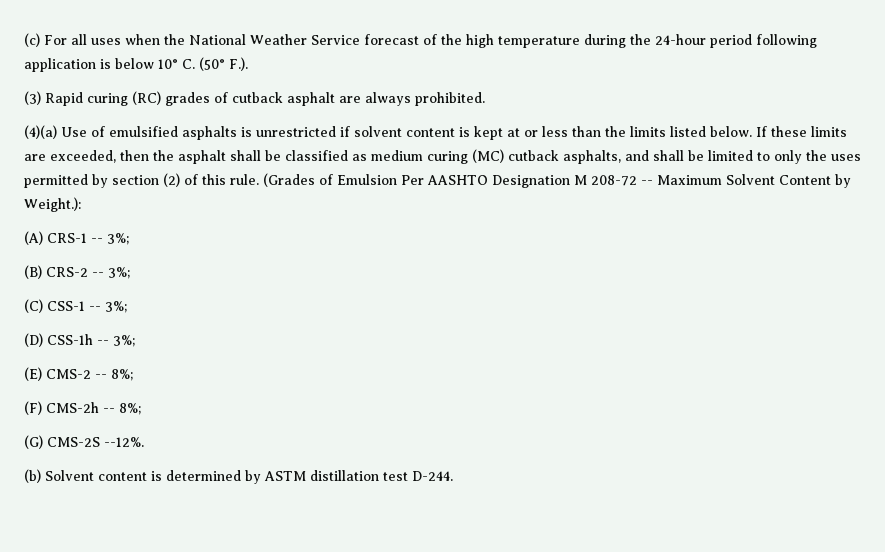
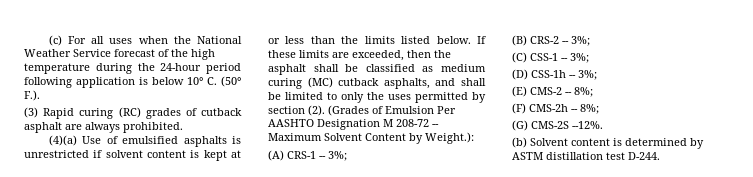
[163,173,259,187] (2) of this rule. -> [308,105,325,116] (2).

